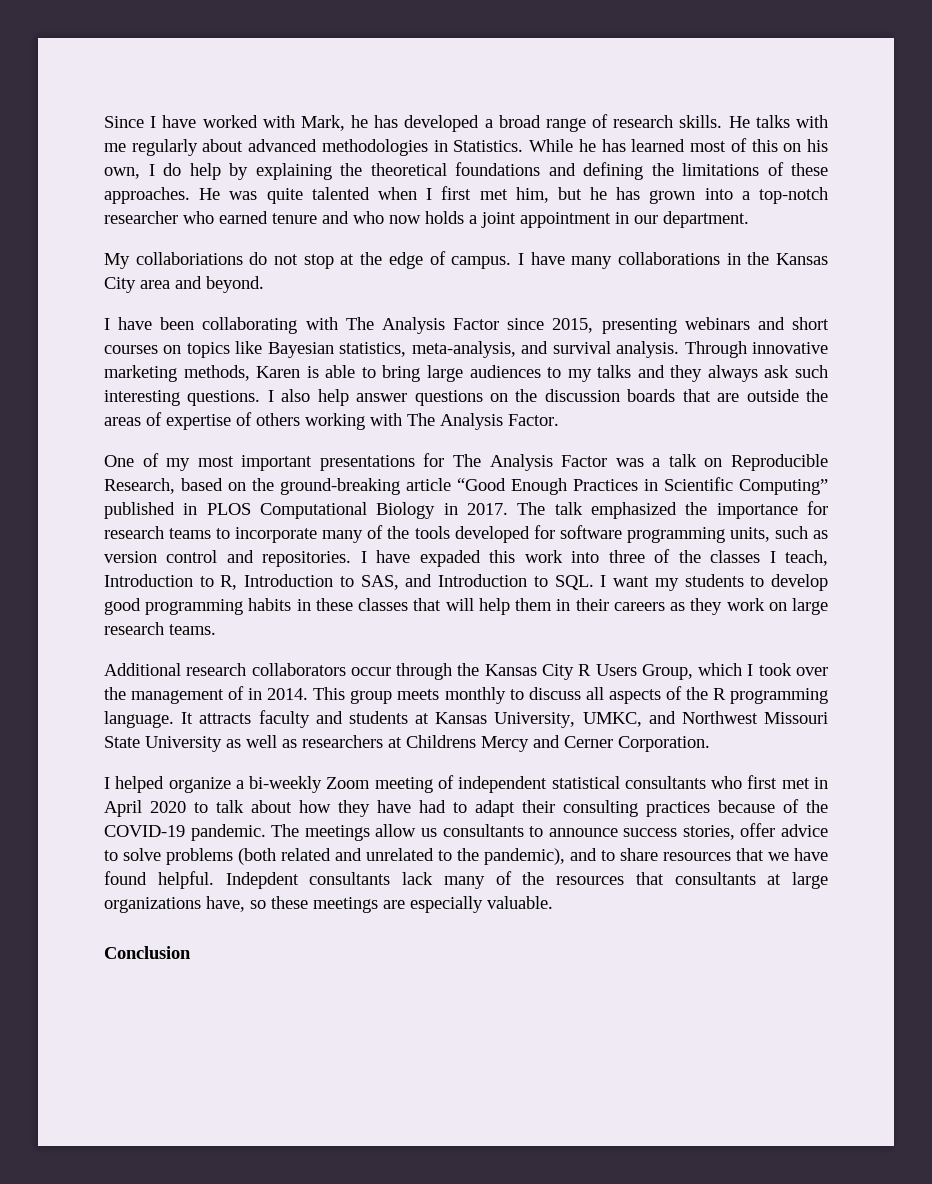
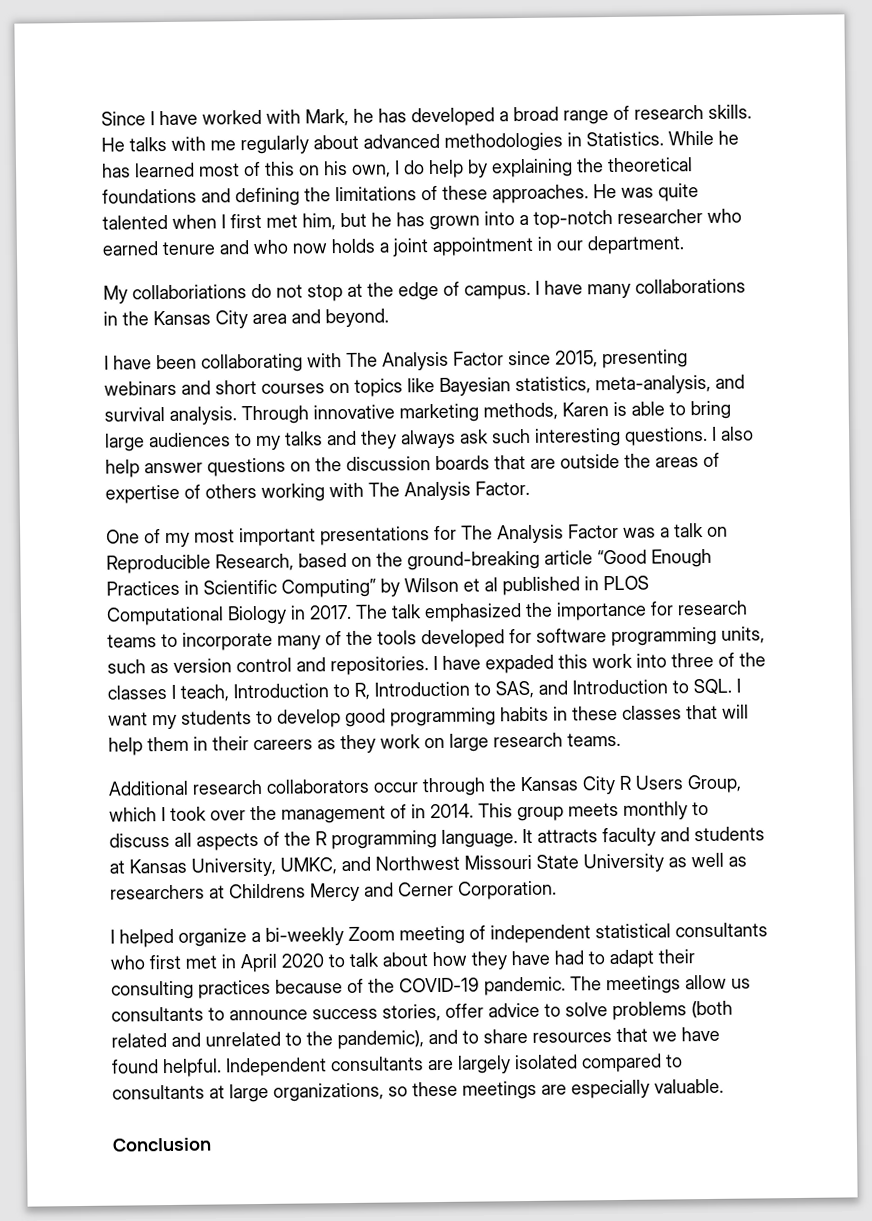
(828, 487) none -> [380,577,498,597] by Wilson et al
[225,871,664,889] Indepdent consultants lack many of the resources that -> [225,1053,683,1077] Independent consultants are largely isolated compared to
[104,896,245,913] organizations have, -> [273,1082,384,1102] organizations,

